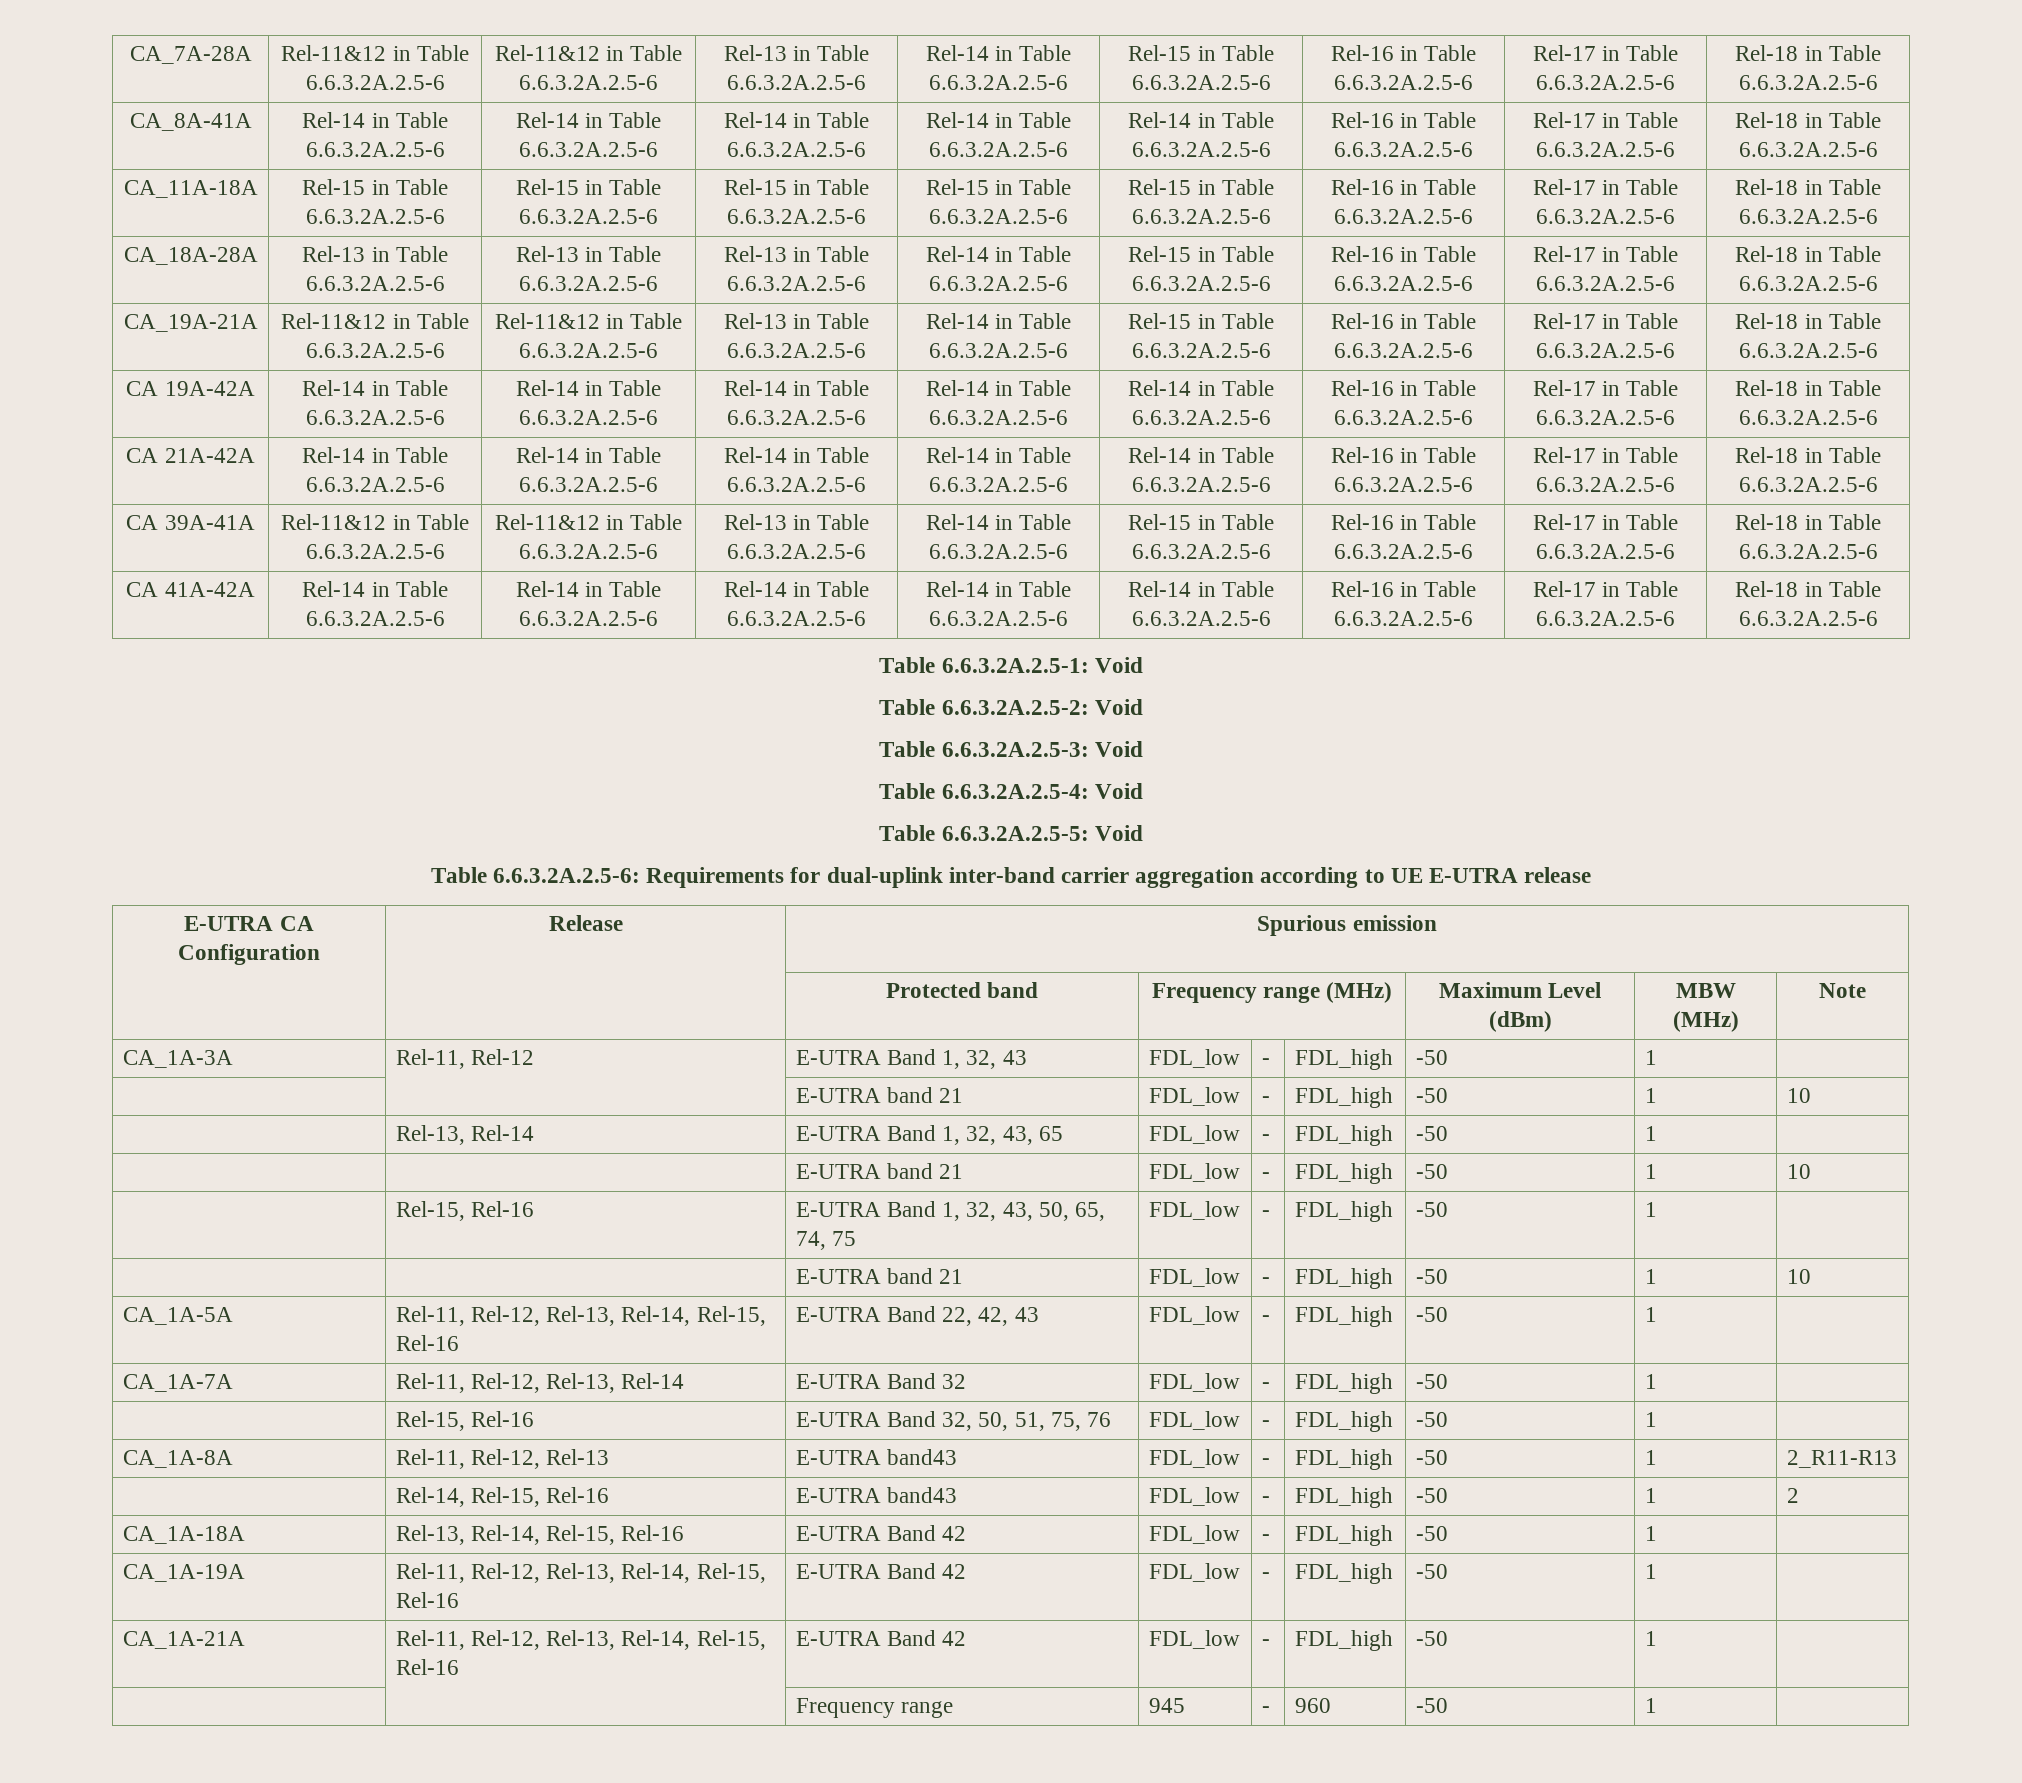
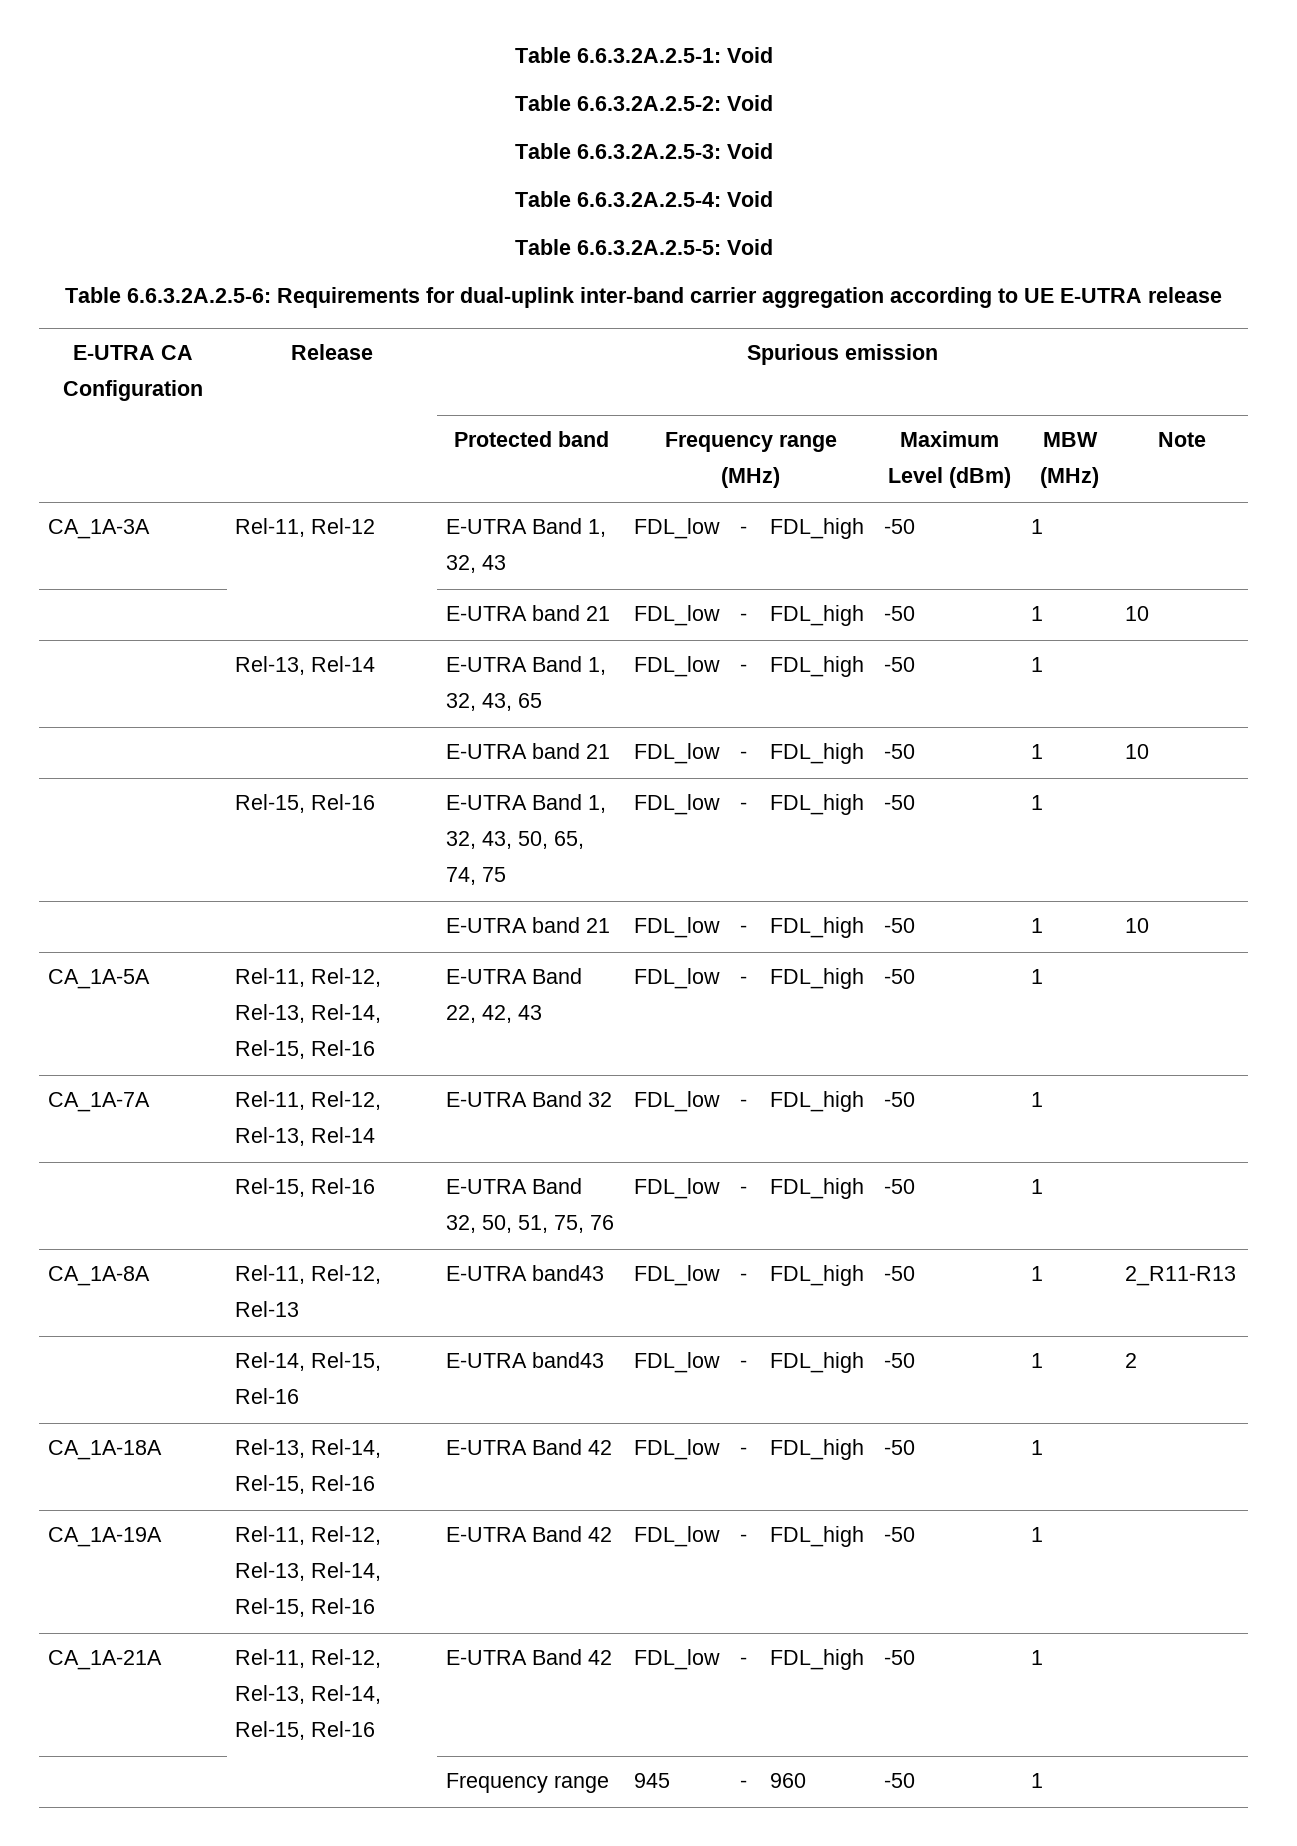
[129,46,252,64] [281,45,469,61] [305,75,445,90] [494,45,683,61] [519,75,658,90] [723,45,870,61] [727,75,866,90] [925,45,1072,61] [929,75,1068,90] [1128,45,1274,61] [1131,75,1271,90] [1330,45,1477,61] [1334,75,1473,90] [1532,45,1679,61] [1536,75,1675,90] [1735,45,1881,61] [1738,75,1878,90] [129,113,252,131] [302,112,448,128] [305,142,445,157] [515,112,662,128] [519,142,658,157] [723,112,870,128] [727,142,866,157] [925,112,1072,128] [929,142,1068,157] [1128,112,1274,128] [1131,142,1271,157] [1330,112,1477,128] [1334,142,1473,157] [1532,112,1679,128] [1536,142,1675,157] [1735,112,1881,128] [1738,142,1878,157] [123,180,258,198] [302,179,448,195] [305,209,445,224] [515,179,662,195] [519,209,658,224] [723,179,870,195] [727,209,866,224] [925,179,1072,195] [929,209,1068,224] [1128,179,1274,195] [1131,209,1271,224] [1330,179,1477,195] [1334,209,1473,224] [1532,179,1679,195] [1536,209,1675,224] [1735,179,1881,195] [1738,209,1878,224] [123,247,258,265] [302,246,448,262] [305,276,445,291] [515,246,662,262] [519,276,658,291] [723,246,870,262] [727,276,866,291] [925,246,1072,262] [929,276,1068,291] [1128,246,1274,262] [1131,276,1271,291] [1330,246,1477,262] [1334,276,1473,291] [1532,246,1679,262] [1536,276,1675,291] [1735,246,1881,262] [1738,276,1878,291] [123,314,258,332] [281,313,469,329] [305,343,445,358] [494,313,683,329] [519,343,658,358] [723,313,870,329] [727,343,866,358] [925,313,1072,329] [929,343,1068,358] [1128,313,1274,329] [1131,343,1271,358] [1330,313,1477,329] [1334,343,1473,358] [1532,313,1679,329] [1536,343,1675,358] [1735,313,1881,329] [1738,343,1878,358] [126,381,255,396] [302,380,448,396] [305,410,445,425] [515,380,662,396] [519,410,658,425] [723,380,870,396] [727,410,866,425] [925,380,1072,396] [929,410,1068,425] [1128,380,1274,396] [1131,410,1271,425] [1330,380,1477,396] [1334,410,1473,425] [1532,380,1679,396] [1536,410,1675,425] [1735,380,1881,396] [1738,410,1878,425] [126,448,255,463] [302,447,448,463] [305,477,445,492] [515,447,662,463] [519,477,658,492] [723,447,870,463] [727,477,866,492] [925,447,1072,463] [929,477,1068,492] [1128,447,1274,463] [1131,477,1271,492] [1330,447,1477,463] [1334,477,1473,492] [1532,447,1679,463] [1536,477,1675,492] [1735,447,1881,463] [1738,477,1878,492] [126,515,255,530] [281,514,469,530] [305,544,445,559] [494,514,683,530] [519,544,658,559] [723,514,870,530] [727,544,866,559] [925,514,1072,530] [929,544,1068,559] [1128,514,1274,530] [1131,544,1271,559] [1330,514,1477,530] [1334,544,1473,559] [1532,514,1679,530] [1536,544,1675,559] [1735,514,1881,530] [1738,544,1878,559] [126,582,255,597] [302,581,448,597] [305,611,445,626] [515,581,662,597] [519,611,658,626] [723,581,870,597] [727,611,866,626] [925,581,1072,597] [929,611,1068,626] [1128,581,1274,597] [1131,611,1271,626] [1330,581,1477,597] [1334,611,1473,626] [1532,581,1679,597] [1536,611,1675,626] [1735,581,1881,597] [1738,611,1878,626] CA_7A-28A | Rel-11&12 in Table 6.6.3.2A.2.5-6 | Rel-11&12 in Table 6.6.3.2A.2.5-6 | Rel-13 in Table 6.6.3.2A.2.5-6 | Rel-14 in Table 6.6.3.2A.2.5-6 | Rel-15 in Table 6.6.3.2A.2.5-6 | Rel-16 in Table 6.6.3.2A.2.5-6 | Rel-17 in Table 6.6.3.2A.2.5-6 | Rel-18 in Table 6.6.3.2A.2.5-6 // CA_8A-41A | Rel-14 in Table 6.6.3.2A.2.5-6 | Rel-14 in Table 6.6.3.2A.2.5-6 | Rel-14 in Table 6.6.3.2A.2.5-6 | Rel-14 in Table 6.6.3.2A.2.5-6 | Rel-14 in Table 6.6.3.2A.2.5-6 | Rel-16 in Table 6.6.3.2A.2.5-6 | Rel-17 in Table 6.6.3.2A.2.5-6 | Rel-18 in Table 6.6.3.2A.2.5-6 // CA_11A-18A | Rel-15 in Table 6.6.3.2A.2.5-6 | Rel-15 in Table 6.6.3.2A.2.5-6 | Rel-15 in Table 6.6.3.2A.2.5-6 | Rel-15 in Table 6.6.3.2A.2.5-6 | Rel-15 in Table 6.6.3.2A.2.5-6 | Rel-16 in Table 6.6.3.2A.2.5-6 | Rel-17 in Table 6.6.3.2A.2.5-6 | Rel-18 in Table 6.6.3.2A.2.5-6 // CA_18A-28A | Rel-13 in Table 6.6.3.2A.2.5-6 | Rel-13 in Table 6.6.3.2A.2.5-6 | Rel-13 in Table 6.6.3.2A.2.5-6 | Rel-14 in Table 6.6.3.2A.2.5-6 | Rel-15 in Table 6.6.3.2A.2.5-6 | Rel-16 in Table 6.6.3.2A.2.5-6 | Rel-17 in Table 6.6.3.2A.2.5-6 | Rel-18 in Table 6.6.3.2A.2.5-6 // CA_19A-21A | Rel-11&12 in Table 6.6.3.2A.2.5-6 | Rel-11&12 in Table 6.6.3.2A.2.5-6 | Rel-13 in Table 6.6.3.2A.2.5-6 | Rel-14 in Table 6.6.3.2A.2.5-6 | Rel-15 in Table 6.6.3.2A.2.5-6 | Rel-16 in Table 6.6.3.2A.2.5-6 | Rel-17 in Table 6.6.3.2A.2.5-6 | Rel-18 in Table 6.6.3.2A.2.5-6 // CA 19A-42A | Rel-14 in Table 6.6.3.2A.2.5-6 | Rel-14 in Table 6.6.3.2A.2.5-6 | Rel-14 in Table 6.6.3.2A.2.5-6 | Rel-14 in Table 6.6.3.2A.2.5-6 | Rel-14 in Table 6.6.3.2A.2.5-6 | Rel-16 in Table 6.6.3.2A.2.5-6 | Rel-17 in Table 6.6.3.2A.2.5-6 | Rel-18 in Table 6.6.3.2A.2.5-6 // CA 21A-42A | Rel-14 in Table 6.6.3.2A.2.5-6 | Rel-14 in Table 6.6.3.2A.2.5-6 | Rel-14 in Table 6.6.3.2A.2.5-6 | Rel-14 in Table 6.6.3.2A.2.5-6 | Rel-14 in Table 6.6.3.2A.2.5-6 | Rel-16 in Table 6.6.3.2A.2.5-6 | Rel-17 in Table 6.6.3.2A.2.5-6 | Rel-18 in Table 6.6.3.2A.2.5-6 // CA 39A-41A | Rel-11&12 in Table 6.6.3.2A.2.5-6 | Rel-11&12 in Table 6.6.3.2A.2.5-6 | Rel-13 in Table 6.6.3.2A.2.5-6 | Rel-14 in Table 6.6.3.2A.2.5-6 | Rel-15 in Table 6.6.3.2A.2.5-6 | Rel-16 in Table 6.6.3.2A.2.5-6 | Rel-17 in Table 6.6.3.2A.2.5-6 | Rel-18 in Table 6.6.3.2A.2.5-6 // CA 41A-42A | Rel-14 in Table 6.6.3.2A.2.5-6 | Rel-14 in Table 6.6.3.2A.2.5-6 | Rel-14 in Table 6.6.3.2A.2.5-6 | Rel-14 in Table 6.6.3.2A.2.5-6 | Rel-14 in Table 6.6.3.2A.2.5-6 | Rel-16 in Table 6.6.3.2A.2.5-6 | Rel-17 in Table 6.6.3.2A.2.5-6 | Rel-18 in Table 6.6.3.2A.2.5-6 // -> (514, 55) none

